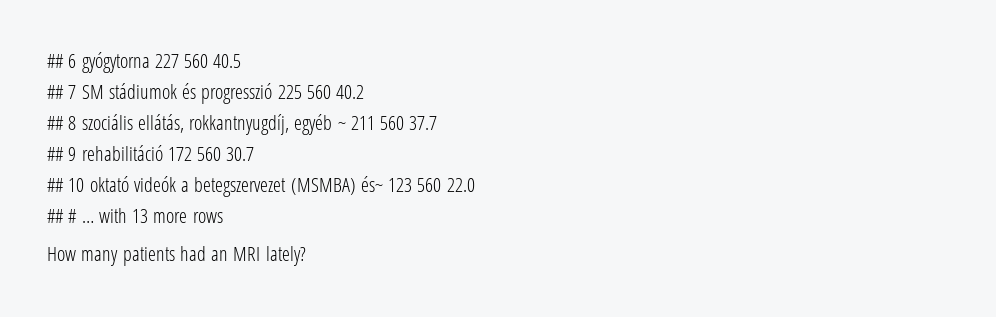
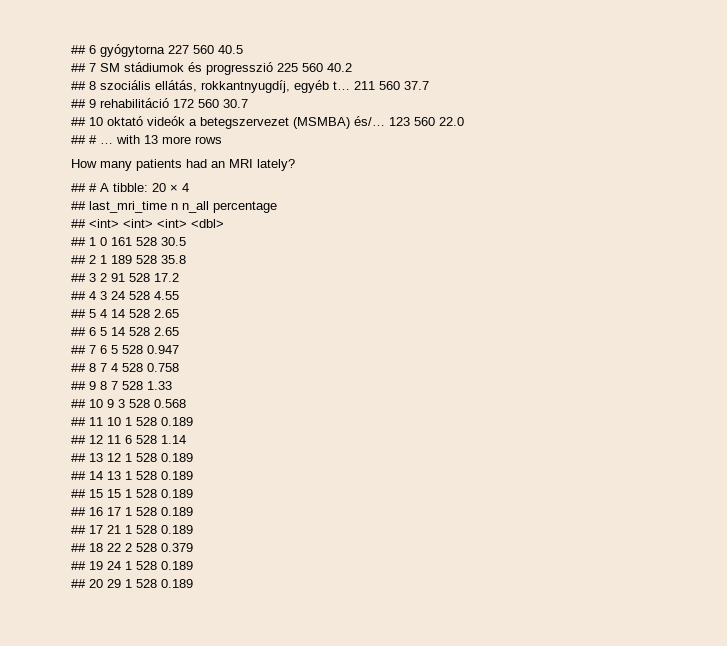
[337,122,346,130] ~ -> [333,81,350,90] t…
[360,176,383,192] és~ -> [354,116,385,126] és/…
(306, 256) none -> [71,183,189,192] [71,201,277,213] [71,219,224,228] [71,237,186,246] [71,255,186,264] [71,273,179,282] [71,291,179,300] [71,309,179,318] [71,327,179,336] [71,345,179,354] [71,363,179,372] [71,381,172,390] [71,399,186,408] [71,417,193,426] [71,435,186,444] [71,453,193,462] [71,471,193,480] [71,489,193,498] [71,507,193,516] [71,525,193,534] [71,543,193,552] [71,561,193,570] [71,579,193,588] // ## # A tibble: 20 × 4 // ## last_mri_time n n_all percentage // ## <int> <int> <int> <dbl> // ## 1 0 161 528 30.5 // ## 2 1 189 528 35.8 // ## 3 2 91 528 17.2 // ## 4 3 24 528 4.55 // ## 5 4 14 528 2.65 // ## 6 5 14 528 2.65 // ## 7 6 5 528 0.947 // ## 8 7 4 528 0.758 // ## 9 8 7 528 1.33 // ## 10 9 3 528 0.568 // ## 11 10 1 528 0.189 // ## 12 11 6 528 1.14 // ## 13 12 1 528 0.189 // ## 14 13 1 528 0.189 // ## 15 15 1 528 0.189 // ## 16 17 1 528 0.189 // ## 17 21 1 528 0.189 // ## 18 22 2 528 0.379 // ## 19 24 1 528 0.189 // ## 20 29 1 528 0.189

